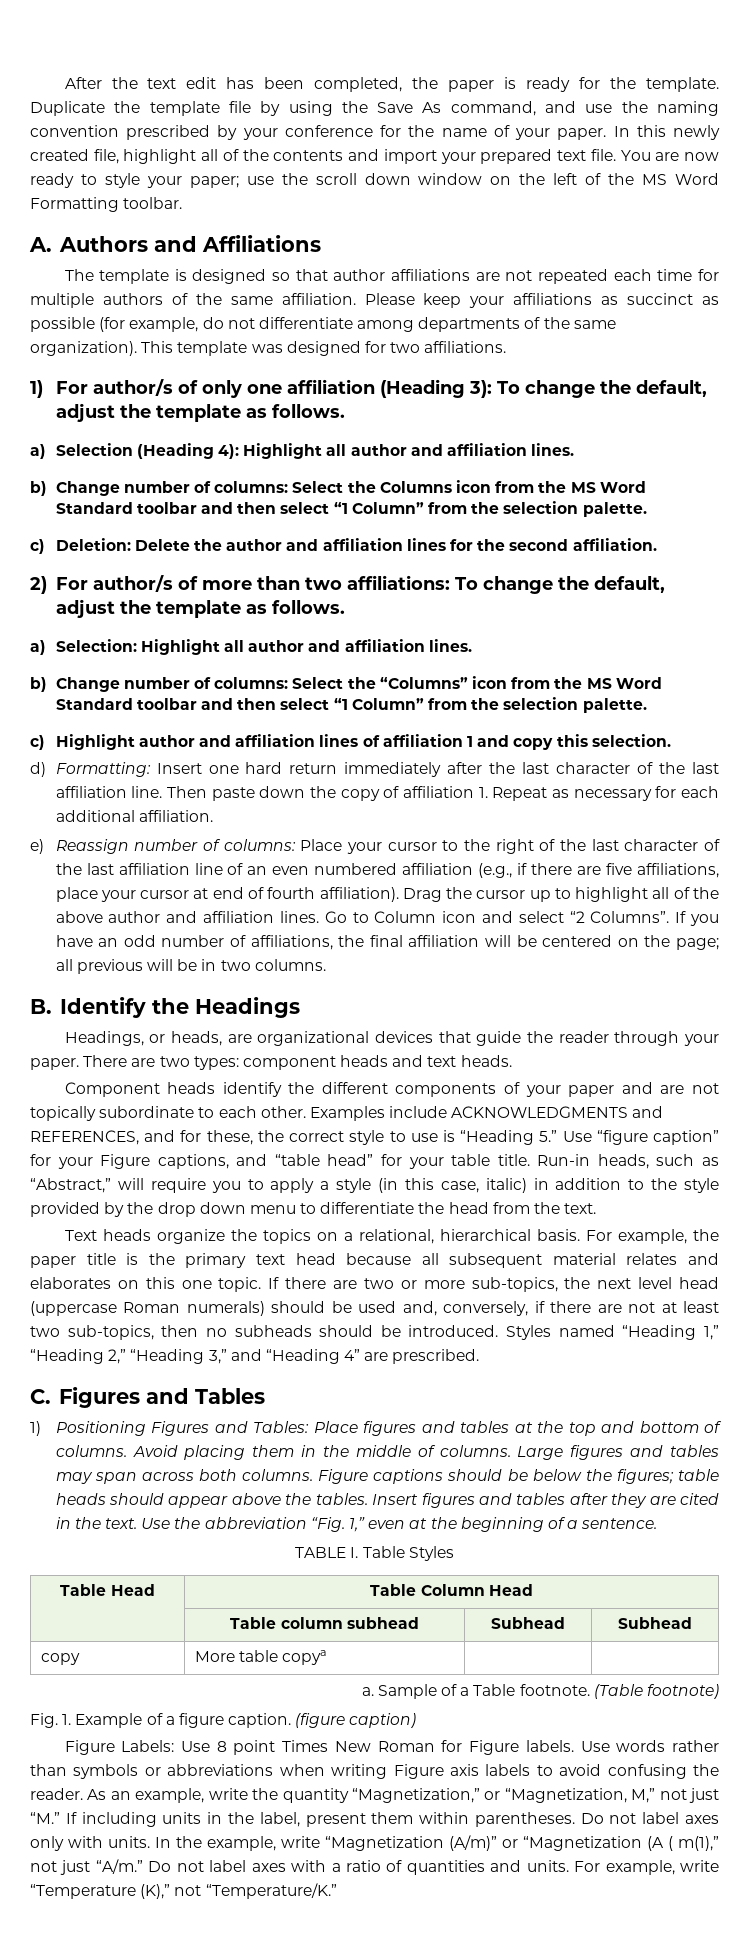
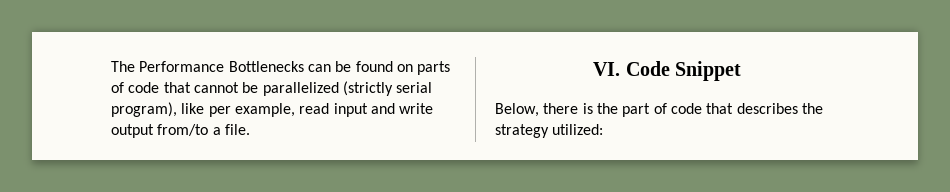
[64,77,720,92] [30,101,719,116] [30,125,721,140] [30,149,719,164] [30,173,719,188] [30,197,183,212] [29,235,321,252] [64,269,719,284] [30,293,719,308] [30,317,616,332] [30,341,507,356] [30,379,707,398] [55,403,345,422] [30,443,575,459] [30,480,646,496] [55,501,647,517] [30,538,657,554] [30,575,665,594] [55,599,345,618] [30,639,472,655] [30,676,662,692] [55,697,647,713] [30,734,671,750] [30,762,719,777] [55,786,719,801] [55,810,213,822] [30,839,720,854] [55,863,719,878] [55,887,719,902] [55,911,719,926] [55,935,719,950] [55,959,326,974] [30,997,300,1018] [64,1031,719,1046] [30,1055,512,1070] [64,1082,719,1097] [30,1106,664,1121] [30,1130,719,1145] [30,1154,719,1169] [30,1178,719,1193] [30,1202,597,1217] [64,1229,719,1244] [30,1253,720,1268] [30,1277,720,1292] [30,1301,719,1316] [30,1325,719,1340] [30,1349,480,1364] [30,1387,265,1408] [30,1421,722,1436] [55,1445,719,1460] [55,1469,719,1484] [55,1493,720,1508] [55,1517,658,1532] [295,1546,454,1561] [60,1584,155,1596] [370,1584,533,1596] [230,1617,419,1629] [491,1617,565,1629] [618,1617,692,1629] [40,1653,80,1665] [194,1650,326,1665] [361,1684,719,1699] [30,1713,417,1728] [64,1740,719,1755] [30,1764,719,1779] [30,1788,719,1803] [30,1812,720,1827] [30,1835,719,1851] [30,1859,719,1875] [30,1883,337,1899] After the text edit has been completed, the paper is ready for the template. Duplicate the template file by using the Save As command, and use the naming convention prescribed by your conference for the name of your paper. In this newly created file, highlight all of the contents and import your prepared text file. You are now ready to style your paper; use the scroll down window on the left of the MS Word Formatting toolbar. // A. Authors and Affiliations // The template is designed so that author affiliations are not repeated each time for multiple authors of the same affiliation. Please keep your affiliations as succinct as possible (for example, do not differentiate among departments of the same organization). This template was designed for two affiliations. // 1) For author/s of only one affiliation (Heading 3): To change the default, adjust the template as follows. // a) Selection (Heading 4): Highlight all author and affiliation lines. // b) Change number of columns: Select the Columns icon from the MS Word Standard toolbar and then select “1 Column” from the selection palette. // c) Deletion: Delete the author and affiliation lines for the second affiliation. // 2) For author/s of more than two affiliations: To change the default, adjust the template as follows. // a) Selection: Highlight all author and affiliation lines. // b) Change number of columns: Select the “Columns” icon from the MS Word Standard toolbar and then select “1 Column” from the selection palette. // c) Highlight author and affiliation lines of affiliation 1 and copy this selection. // d) Formatting: Insert one hard return immediately after the last character of the last affiliation line. Then paste down the copy of affiliation 1. Repeat as necessary for each additional affiliation. // e) Reassign number of columns: Place your cursor to the right of the last character of the last affiliation line of an even numbered affiliation (e.g., if there are five affiliations, place your cursor at end of fourth affiliation). Drag the cursor up to highlight all of the above author and affiliation lines. Go to Column icon and select “2 Columns”. If you have an odd number of affiliations, the final affiliation will be centered on the page; all previous will be in two columns. // B. Identify the Headings // Headings, or heads, are organizational devices that guide the reader through your paper. There are two types: component heads and text heads. // Component heads identify the different components of your paper and are not topically subordinate to each other. Examples include ACKNOWLEDGMENTS and REFERENCES, and for these, the correct style to use is “Heading 5.” Use “figure caption” for your Figure captions, and “table head” for your table title. Run-in heads, such as “Abstract,” will require you to apply a style (in this case, italic) in addition to the style provided by the drop down menu to differentiate the head from the text. // Text heads organize the topics on a relational, hierarchical basis. For example, the paper title is the primary text head because all subsequent material relates and elaborates on this one topic. If there are two or more sub-topics, the next level head (uppercase Roman numerals) should be used and, conversely, if there are not at least two sub-topics, then no subheads should be introduced. Styles named “Heading 1,” “Heading 2,” “Heading 3,” and “Heading 4” are prescribed. // C. Figures and Tables // 1) Positioning Figures and Tables: Place figures and tables at the top and bottom of columns. Avoid placing them in the middle of columns. Large figures and tables may span across both columns. Figure captions should be below the figures; table heads should appear above the tables. Insert figures and tables after they are cited in the text. Use the abbreviation “Fig. 1,” even at the beginning of a sentence. // TABLE I. Table Styles // Table Head | Table Column Head // | Table column subhead | Subhead | Subhead // copy | More table copya | | // a. Sample of a Table footnote. (Table footnote) // Fig. 1. Example of a figure caption. (figure caption) // Figure Labels: Use 8 point Times New Roman for Figure labels. Use words rather than symbols or abbreviations when writing Figure axis labels to avoid confusing the reader. As an example, write the quantity “Magnetization,” or “Magnetization, M,” not just “M.” If including units in the label, present them within parentheses. Do not label axes only with units. In the example, write “Magnetization (A/m)” or “Magnetization (A ( m(1),” not just “A/m.” Do not label axes with a ratio of quantities and units. For example, write “Temperature (K),” not “Temperature/K.” -> [111,61,451,75] [111,81,433,96] [111,102,434,117] [111,124,250,138] [593,61,741,81] [495,103,823,117] [495,124,604,138] The Performance Bottlenecks can be found on parts of code that cannot be parallelized (strictly serial program), like per example, read input and write output from/to a file. // VI. Code Snippet // Below, there is the part of code that describes the strategy utilized:

